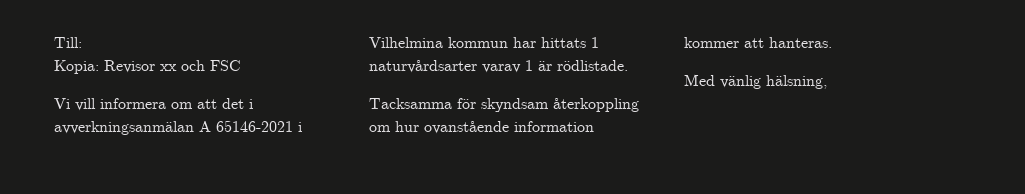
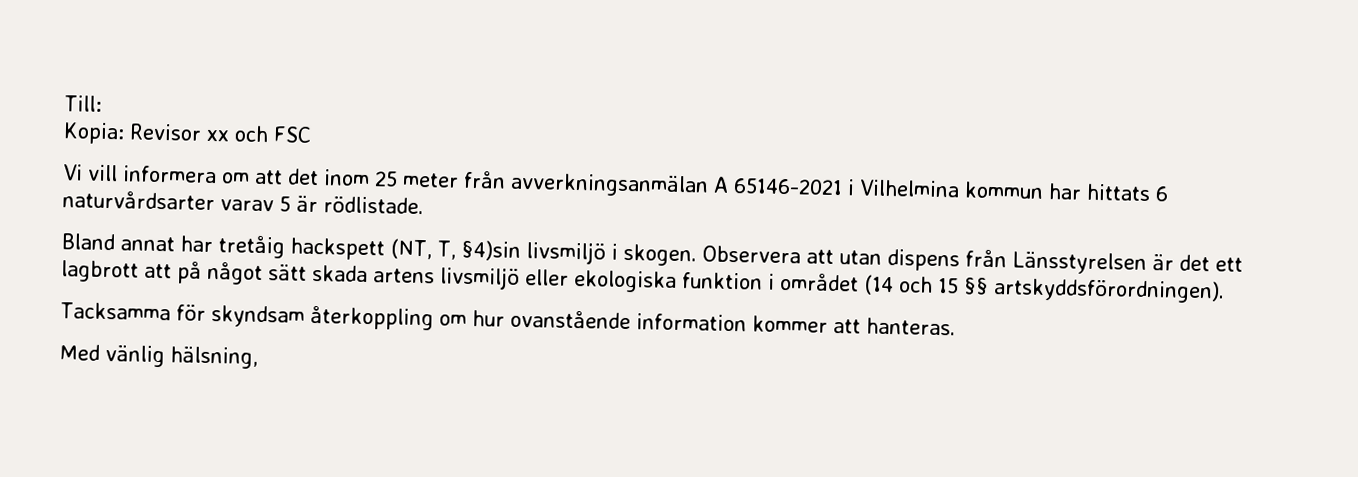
[249,99,253,109] i -> [323,169,506,189] inom 25 meter från
[591,37,599,48] 1 -> [1155,186,1169,202] 6
[525,60,533,71] 1 -> [279,196,291,212] 5
(628, 65) none -> [61,233,1243,275] [61,260,1225,304] // Bland annat har tretåig hackspett (NT, T, §4)sin livsmiljö i skogen. Observera att utan dispens från Länsstyrelsen är det ett lagbrott att på något sätt skada artens livsmiljö eller ekologiska funktion i området (14 och 15 §§ artskyddsförordningen).

